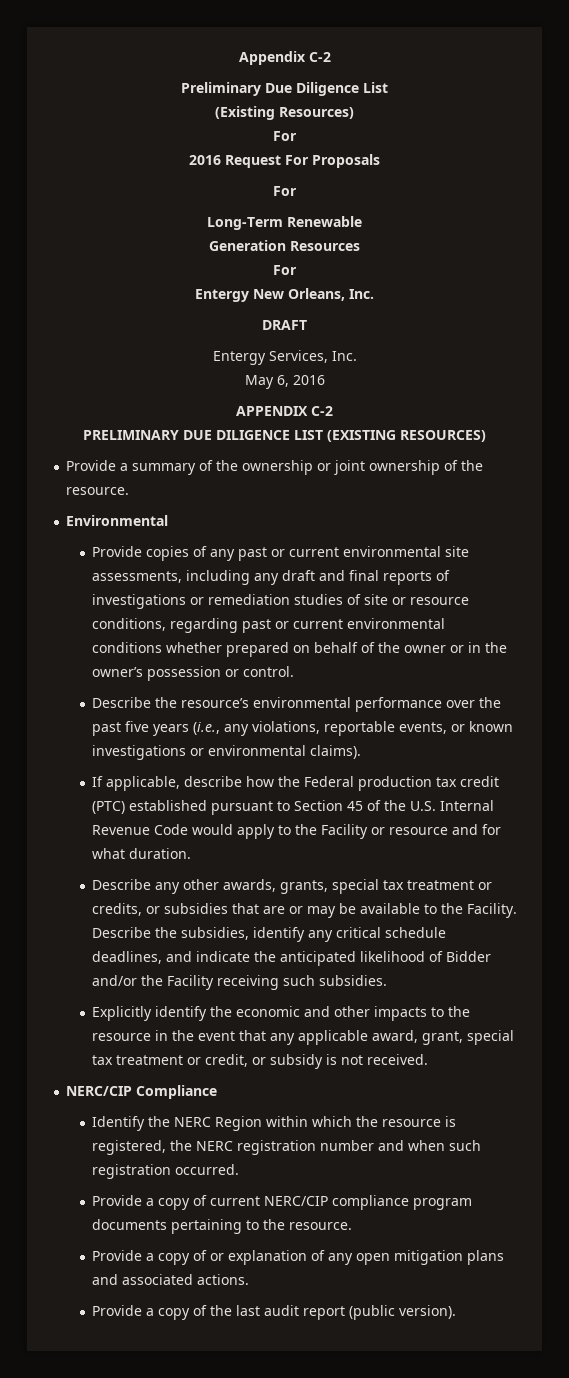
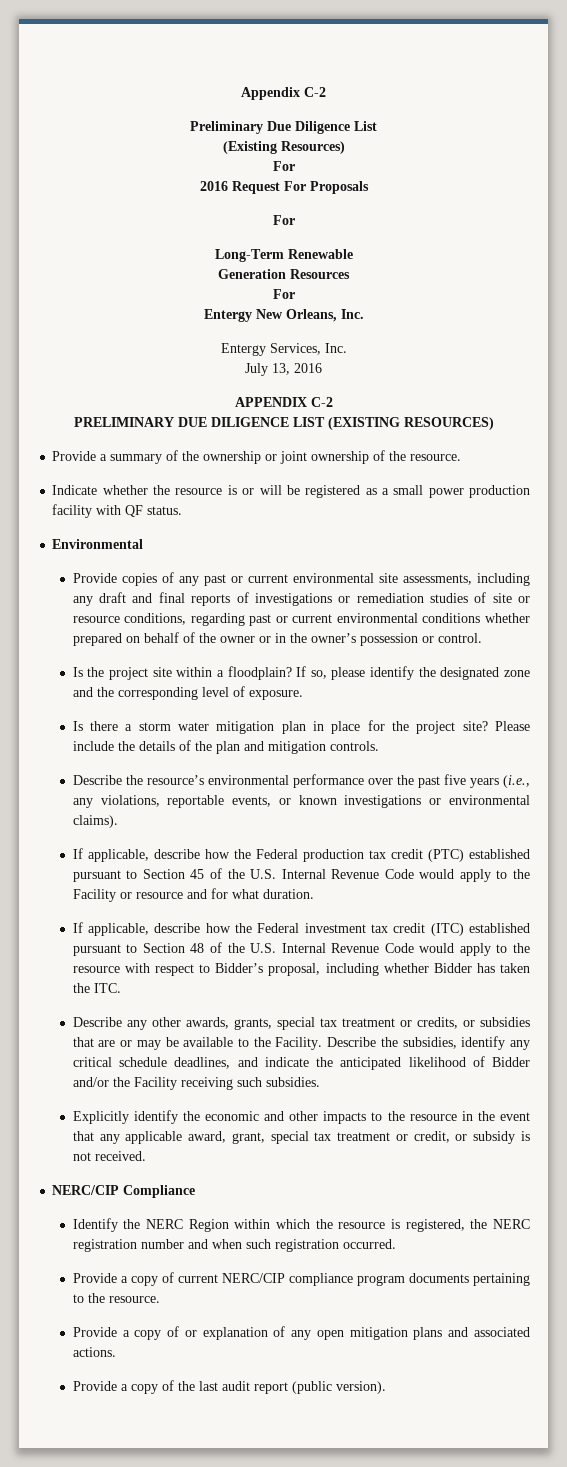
[262,320,307,330] // DRAFT -> (364, 314) none
[244,375,289,389] May 6, -> [245,363,290,376] July 13,
(130, 491) none -> [52,485,531,498] [52,504,183,518] // Indicate whether the resource is or will be registered as a small power production facility with QF status.
(295, 671) none -> [72,666,530,680] [72,686,303,700] [72,720,530,734] [72,740,379,754] // Is the project site within a floodplain? If so, please identify the designated zone and the corresponding level of exposure. // Is there a storm water mitigation plan in place for the project site? Please include the details of the plan and mitigation controls.
(192, 853) none -> [72,922,530,936] [72,942,530,956] [72,963,530,976] [72,983,121,993] // If applicable, describe how the Federal investment tax credit (ITC) established pursuant to Section 48 of the U.S. Internal Revenue Code would apply to the resource with respect to Bidder’s proposal, including whether Bidder has taken the ITC.

